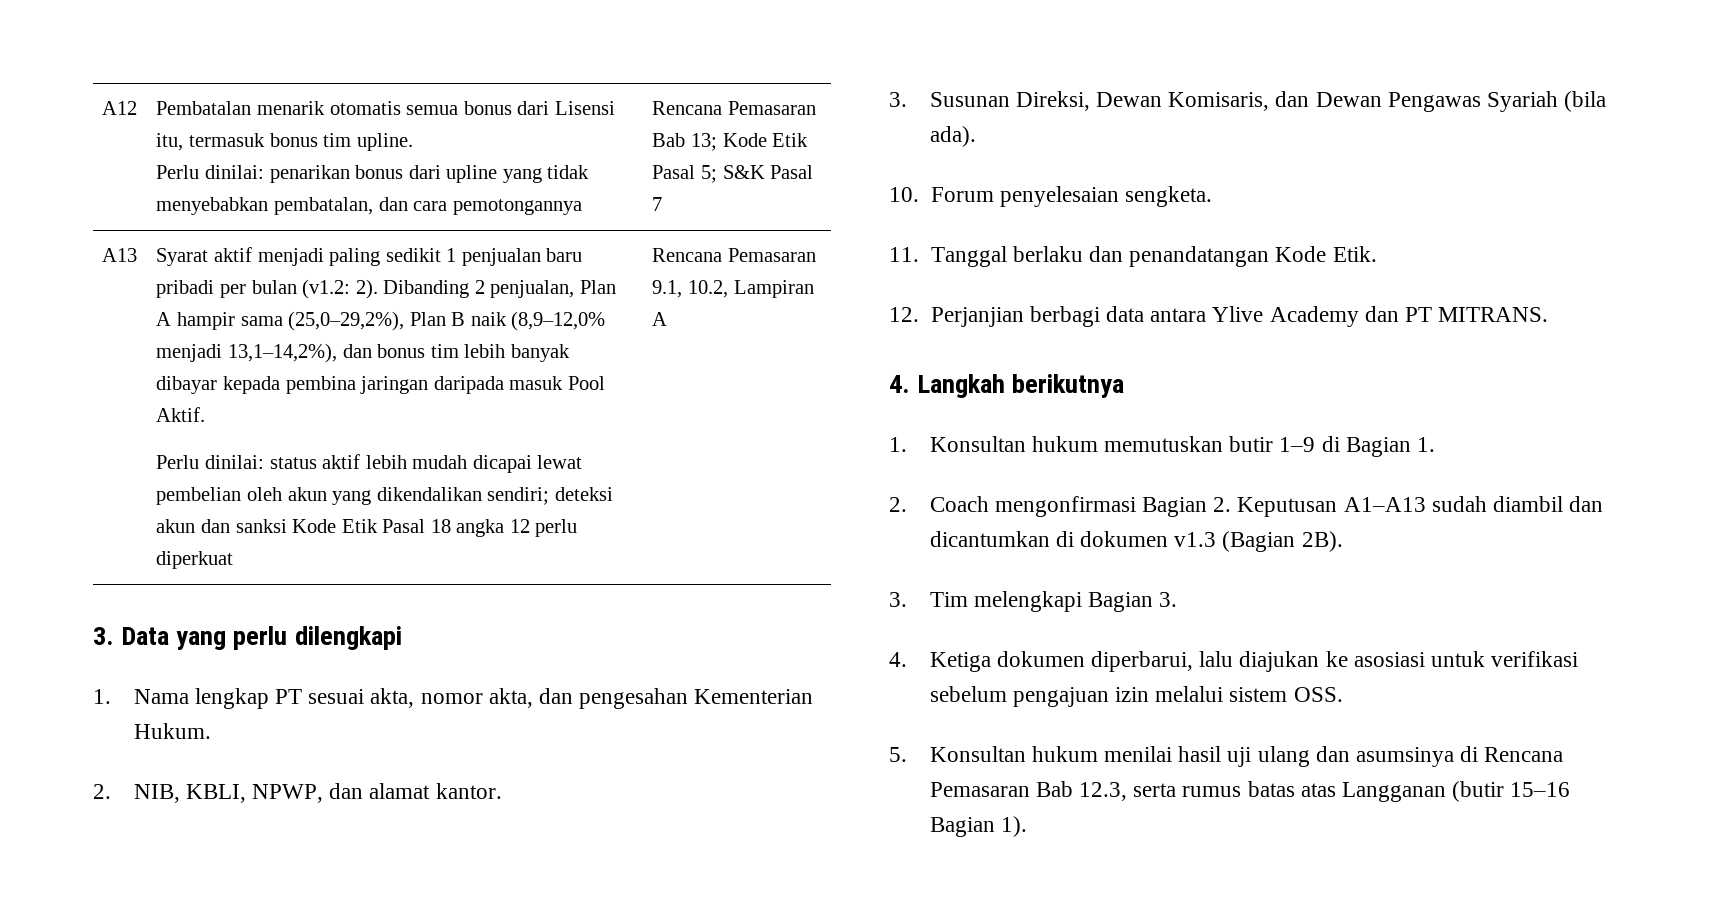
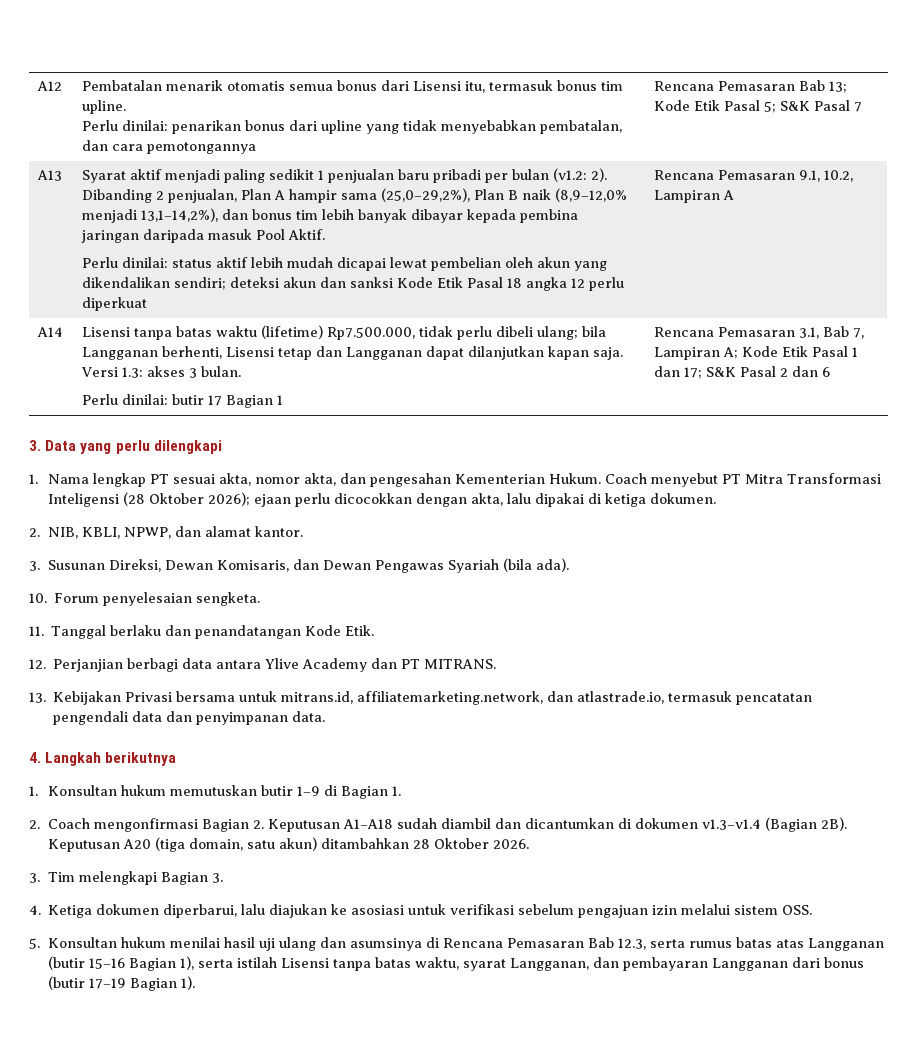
(668, 319) none -> [37,327,64,337] [82,325,607,340] [82,346,624,360] [81,366,242,378] [82,394,284,408] [654,326,865,339] [654,346,859,360] [654,366,831,379] // A14 | Lisensi tanpa batas waktu (lifetime) Rp7.500.000, tidak perlu dibeli ulang; bila Langganan berhenti, Lisensi tetap dan Langganan dapat dilanjutkan kapan saja. Versi 1.3: akses 3 bulan. // Perlu dinilai: butir 17 Bagian 1 | Rencana Pemasaran 3.1, Bab 7, Lampiran A; Kode Etik Pasal 1 dan 17; S&K Pasal 2 dan 6
(211, 731) none -> [605,473,882,487] [48,492,717,507] Coach menyebut PT Mitra Transformasi Inteligensi (28 Oktober 2026); ejaan perlu dicocokkan dengan akta, lalu dipakai di ketiga dokumen.
(1549, 314) none -> [29,691,813,705] [53,711,326,725] // 13. Kebijakan Privasi bersama untuk mitrans.id, affiliatemarketing.network, dan atlastrade.io, termasuk pencatatan pengendali data dan penyimpanan data.
[1343,497,1426,512] A1–A13 -> [343,819,394,829] A1–A18
[1174,532,1217,547] v1.3 -> [702,819,762,830] v1.3–v1.4
(1343, 541) none -> [48,837,530,852] Keputusan A20 (tiga domain, satu akun) ditambahkan 28 Oktober 2026.
(995, 827) none -> [180,956,865,971] [48,976,178,991] 1), serta istilah Lisensi tanpa batas waktu, syarat Langganan, dan pembayaran Langganan dari bonus (butir 17–19 Bagian

